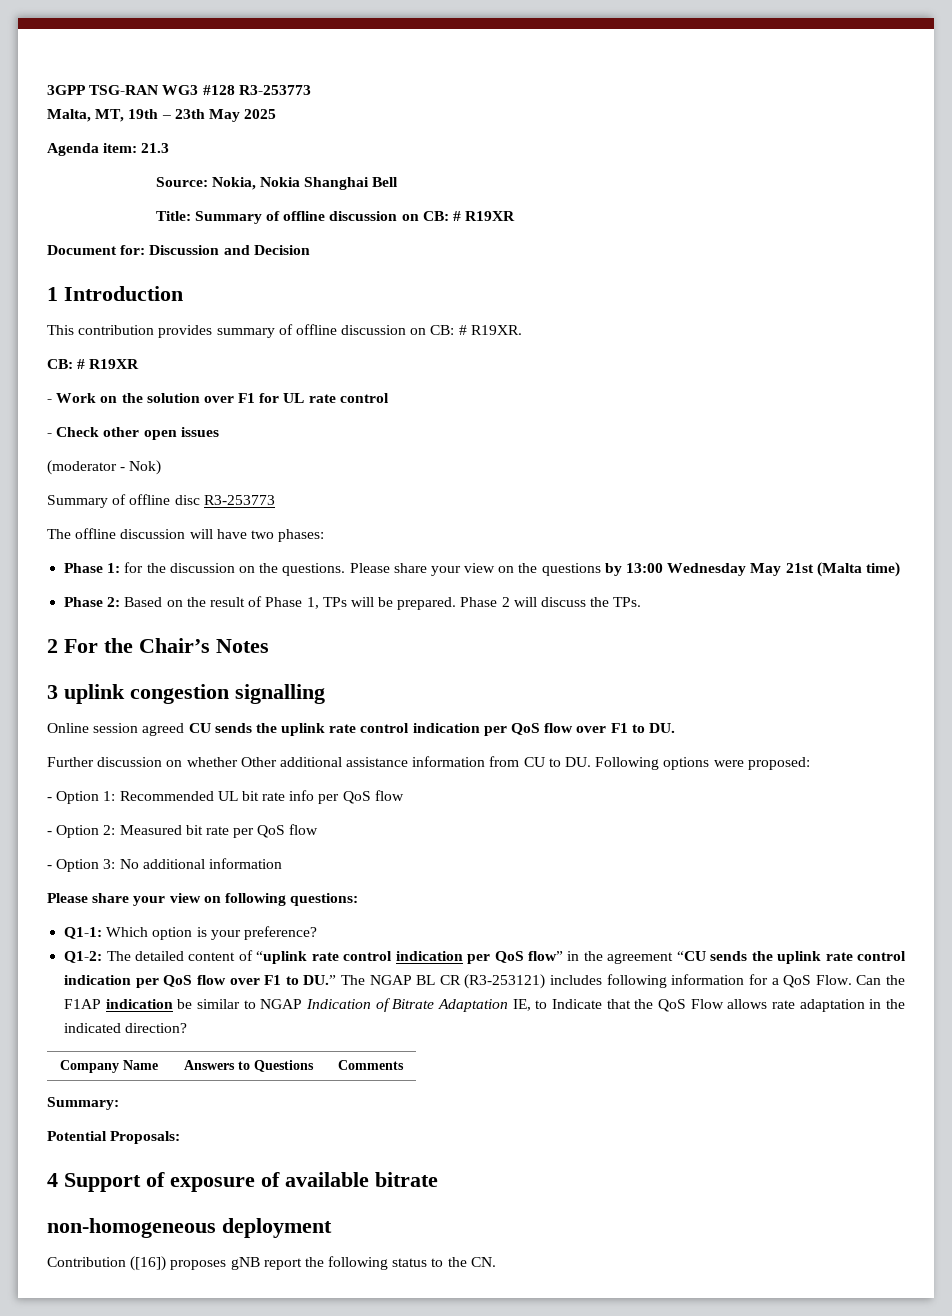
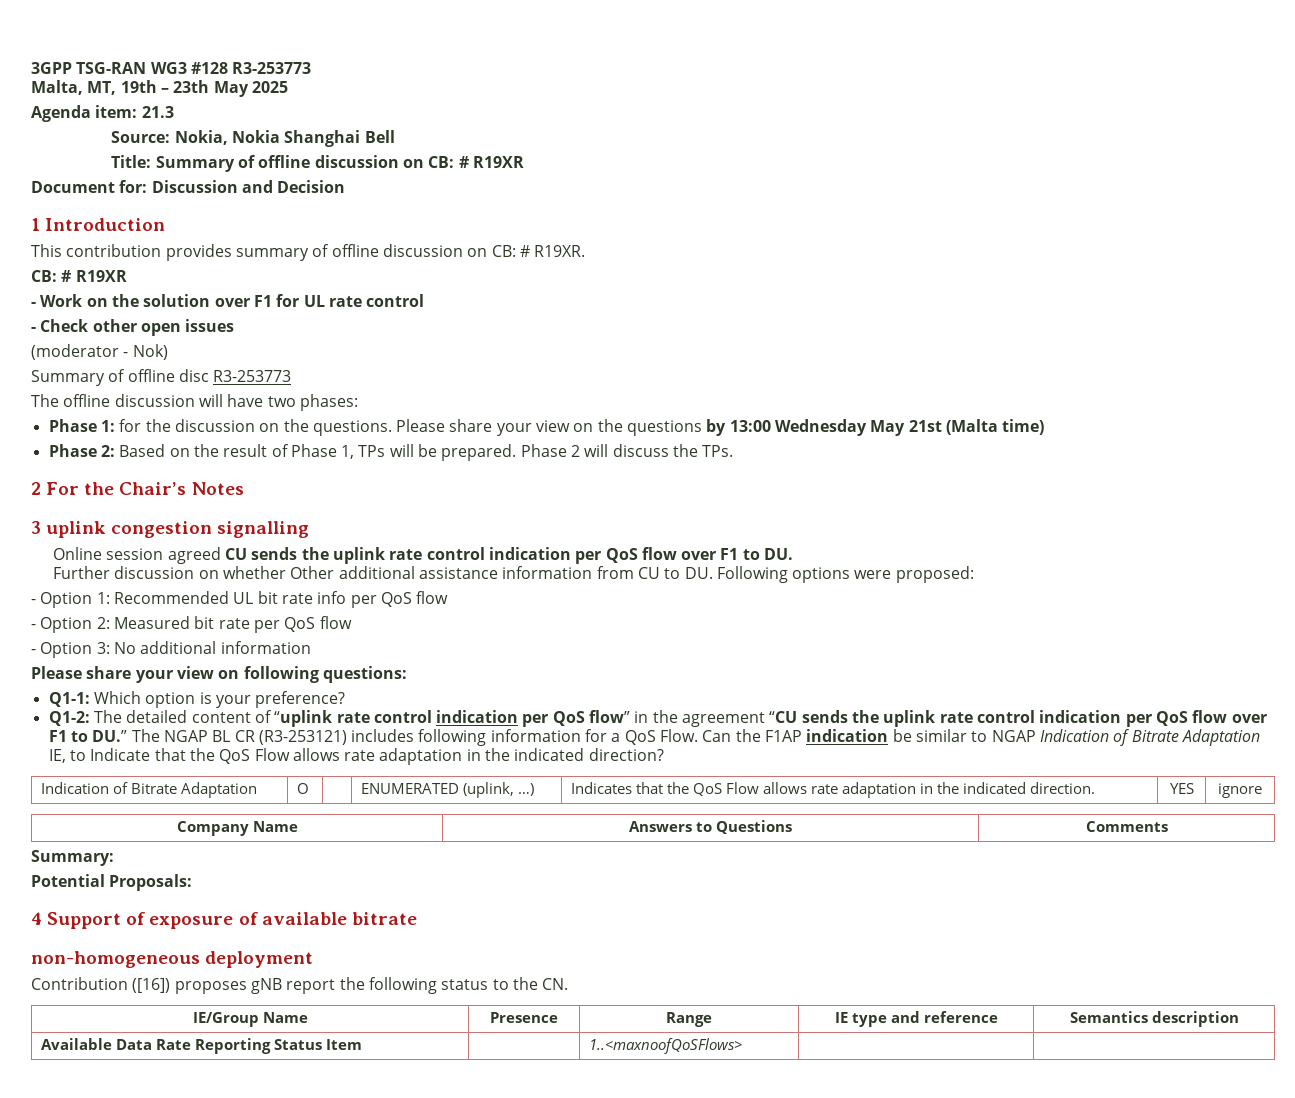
(188, 1028) none -> [40,782,257,798] [296,783,309,794] [360,782,534,798] [570,782,1095,798] [1169,783,1194,794] [1218,783,1262,798] // Indication of Bitrate Adaptation | O | | ENUMERATED (uplink, …) | Indicates that the QoS Flow allows rate adaptation in the indicated direction. | YES | ignore
(496, 1262) none -> [192,1012,308,1027] [490,1012,558,1023] [666,1012,712,1027] [834,1011,998,1027] [1069,1011,1239,1027] [40,1038,362,1054] [588,1038,742,1054] // IE/Group Name | Presence | Range | IE type and reference | Semantics description // Available Data Rate Reporting Status Item | | 1..<maxnoofQoSFlows> | |

